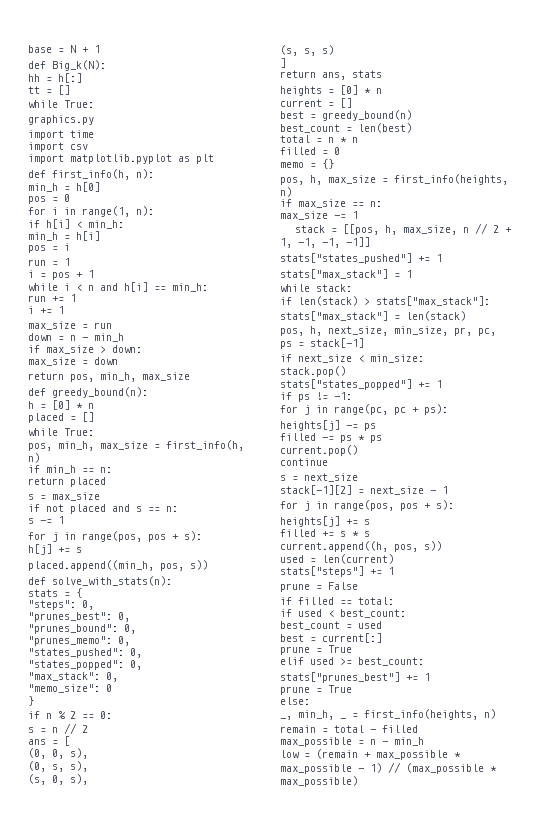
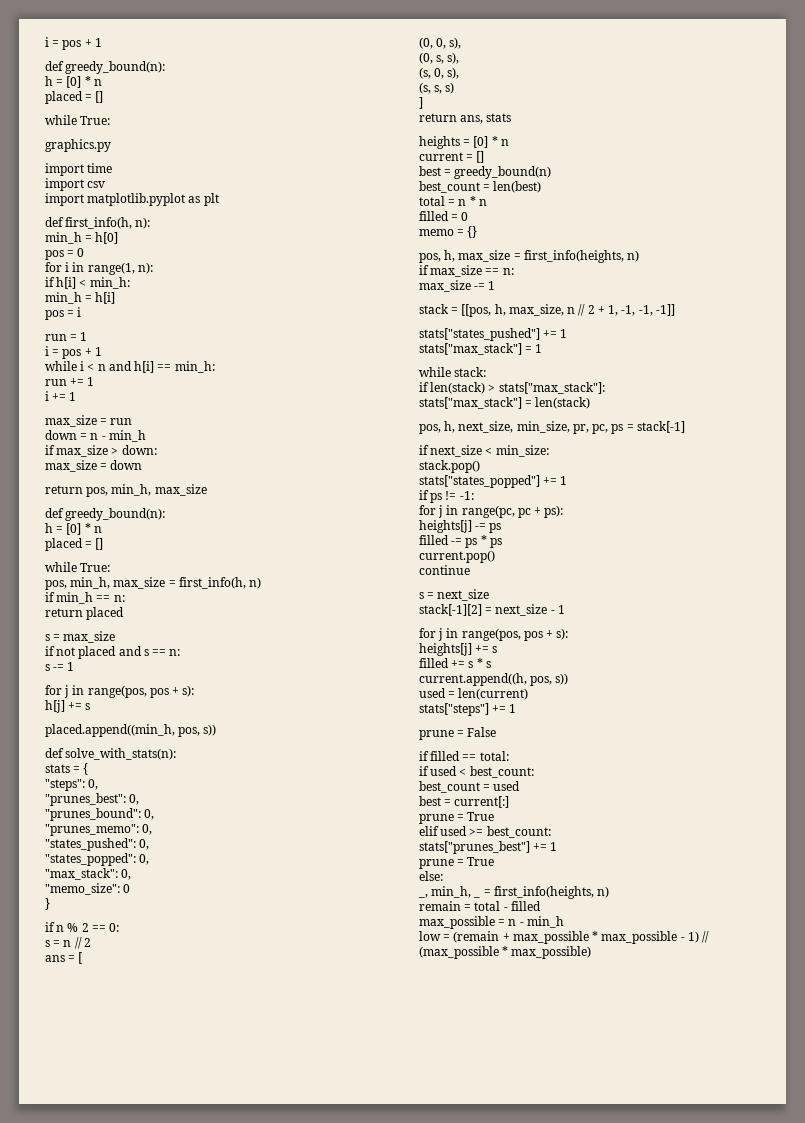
[28,45,76,53] base = N -> [45,37,82,50] i = pos
[52,60,106,71] [28,73,82,83] [28,86,40,94] Big_k(N): // hh = h[:] // tt -> [65,61,166,74] [45,76,102,88] [45,91,83,104] greedy_bound(n): // h = [0] * n // placed

